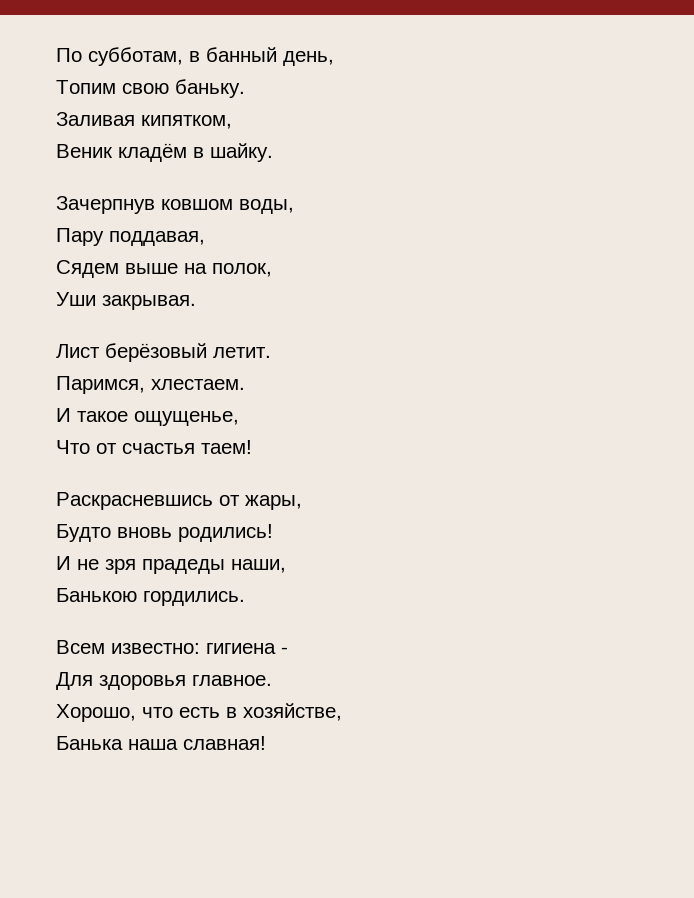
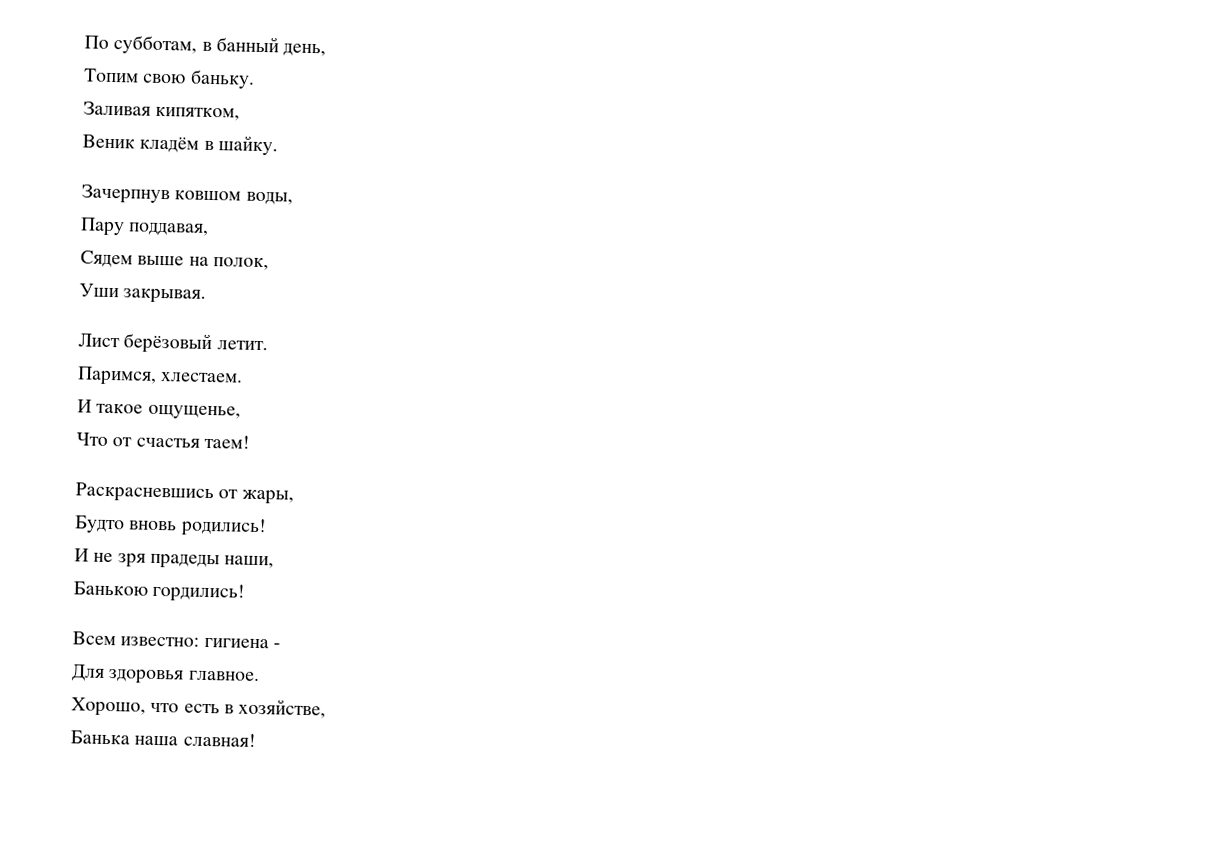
[143,591,245,606] гордились. -> [152,582,246,603] гордились!

